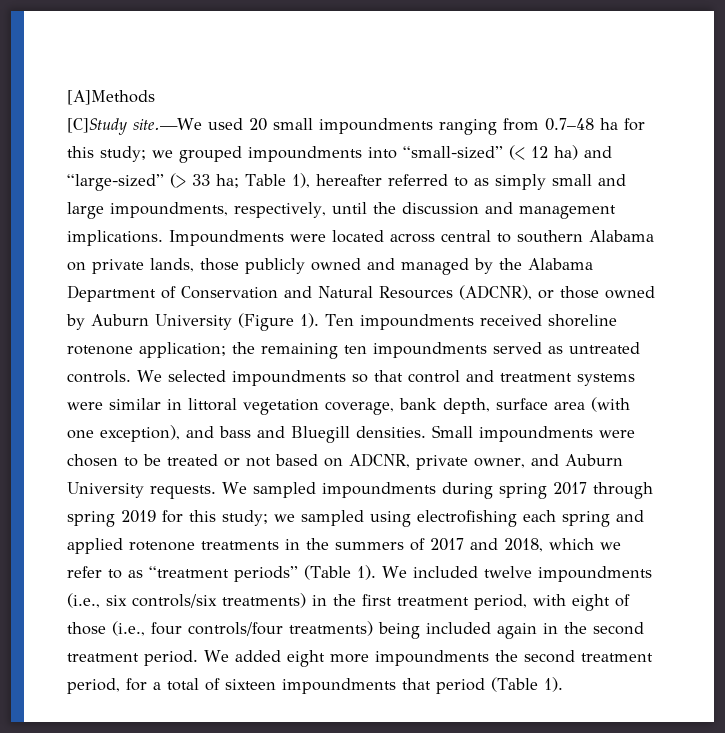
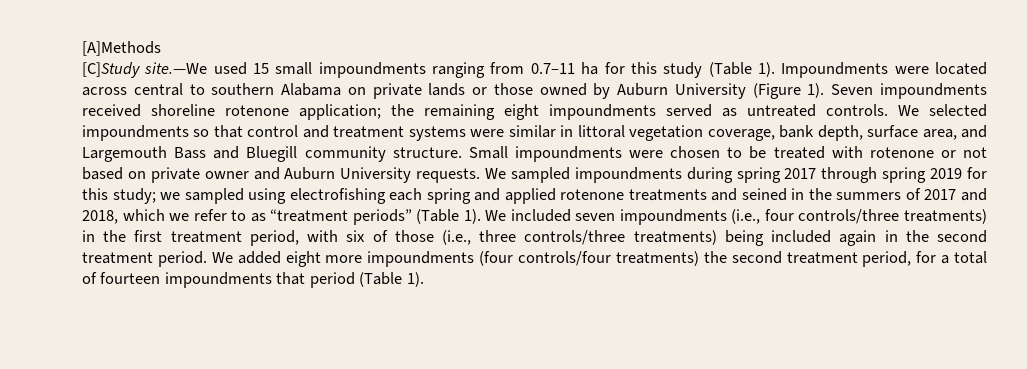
[248,118,267,131] 20 -> [253,63,270,74] 15
[544,118,594,131] 0.7–48 -> [530,63,575,74] 0.7–11
[100,145,612,163] [67,173,626,191] [67,202,616,219] [67,230,163,246] study; we grouped impoundments into “small-sized” (< 12 ha) and “large-sized” (> 33 ha; Table 1), hereafter referred to as simply small and large impoundments, respectively, until the discussion and management implications. -> [663,62,775,78] study (Table 1).
[150,258,593,275] [67,285,532,302] lands, those publicly owned and managed by the Alabama Department of Conservation and Natural Resources (ADCNR), -> [428,83,466,96] lands
[325,314,354,326] Ten -> [831,84,874,95] Seven
[344,345,367,354] ten -> [504,104,539,120] eight
[554,397,630,412] [67,425,426,443] area (with one exception), and bass and Bluegill densities. -> [922,125,988,140] [82,146,462,162] area, and Largemouth Bass and Bluegill community structure.
(218, 460) none -> [831,146,934,158] with rotenone
[349,453,525,470] ADCNR, private owner, -> [150,167,249,183] private owner
(279, 545) none -> [711,188,787,201] and seined
[483,566,532,578] twelve -> [575,213,616,221] seven
[106,594,217,608] six controls/six -> [764,209,900,224] four controls/three
[572,594,610,611] eight -> [346,230,366,242] six
[151,622,283,636] four controls/four -> [479,230,626,245] three controls/three
(489, 658) none -> [479,251,699,266] (four controls/four treatments)
[225,679,276,690] sixteen -> [100,272,161,284] fourteen

